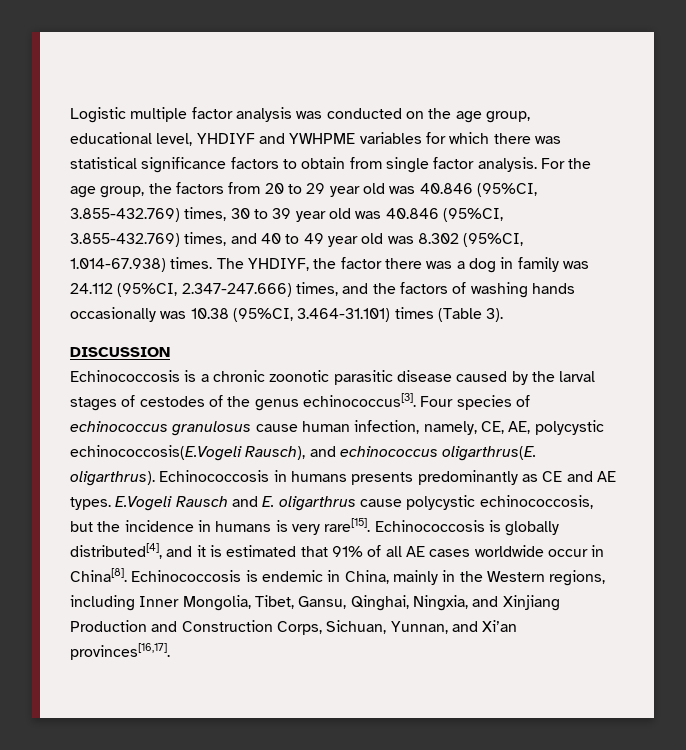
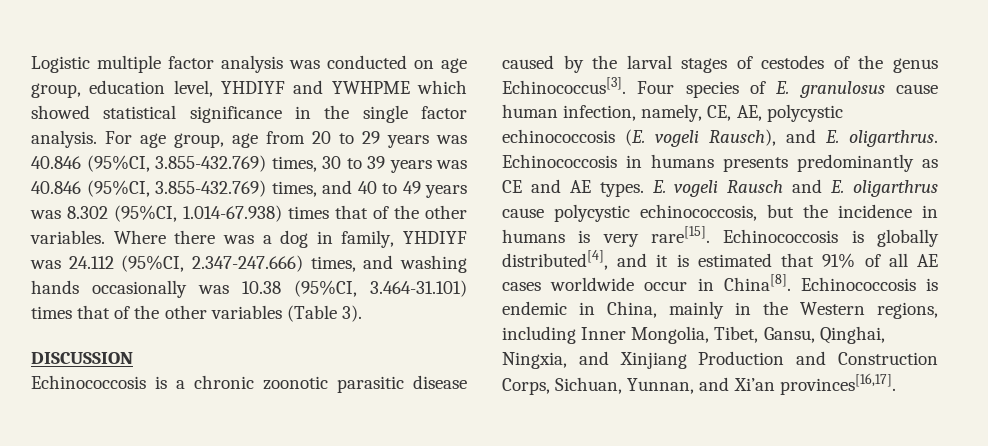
[428,108,530,123] [70,132,152,144] the age group, educational -> [441,58,467,73] [31,80,166,98] age group, education
[359,132,561,144] [70,157,382,173] variables for which there was statistical significance factors to obtain from -> [417,80,467,94] [31,105,350,123] which showed statistical significance in the
[568,158,592,169] [70,182,224,198] the age group, the factors -> [140,133,258,148] age group, age
[329,183,385,197] year old -> [387,135,429,148] years
[295,208,351,222] year old -> [389,160,432,173] years
[327,233,384,247] year old -> [425,185,467,198] years
[170,257,382,271] times. The YHDIYF, the factor -> [288,205,467,219] [30,230,166,244] times that of the other variables. Where
[517,257,559,272] family -> [341,230,467,248] family, YHDIYF
[372,282,467,294] the factors of -> (394, 262) none
(434, 313) none -> [77,305,282,319] that of the other variables
[302,393,416,407] echinococcus[3]. -> [502,77,626,94] Echinococcus[3].
[70,421,168,432] echinococcus -> [775,81,790,94] E.
[70,445,537,461] [70,471,155,486] echinococcosis(E.Vogeli Rausch), and echinococcus oligarthrus(E. oligarthrus). -> [502,129,938,147] echinococcosis (E. vogeli Rausch), and E. oligarthrus.
[115,496,173,511] E.Vogeli -> [651,180,719,197] E. vogeli

